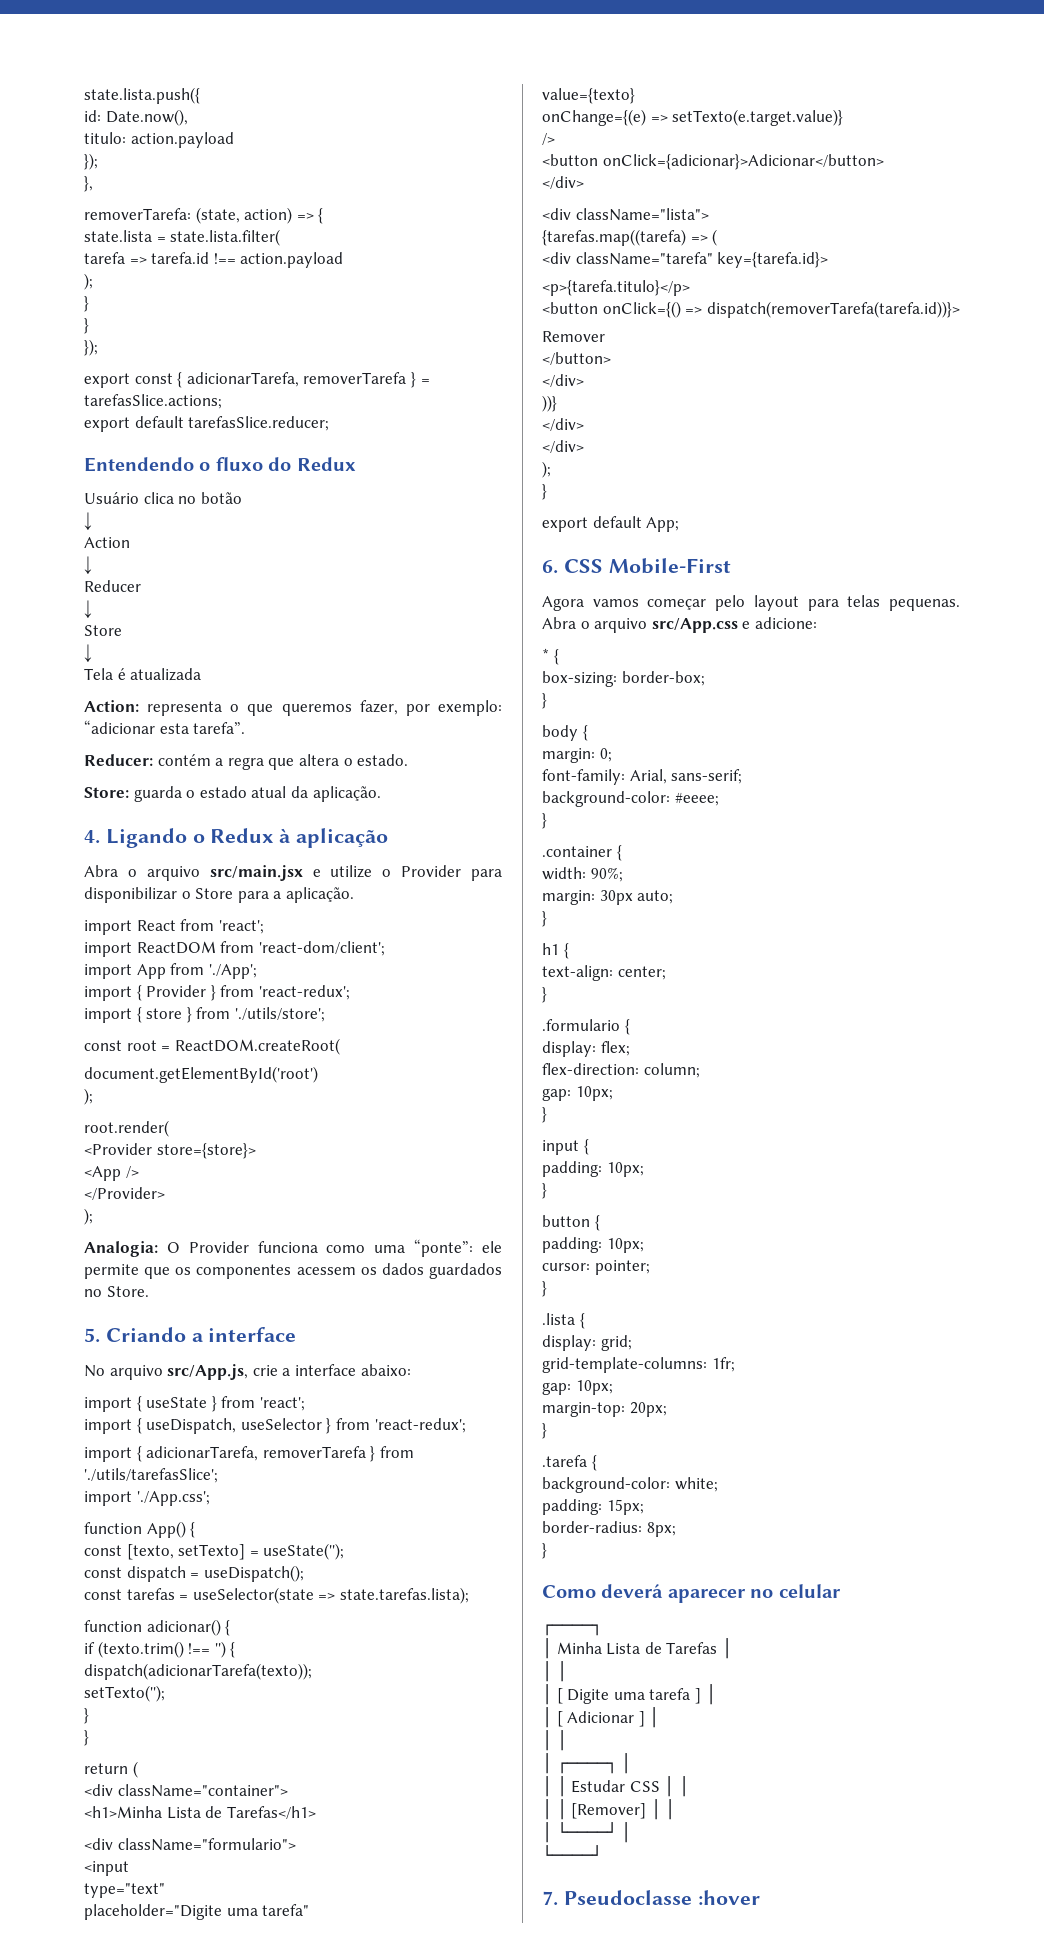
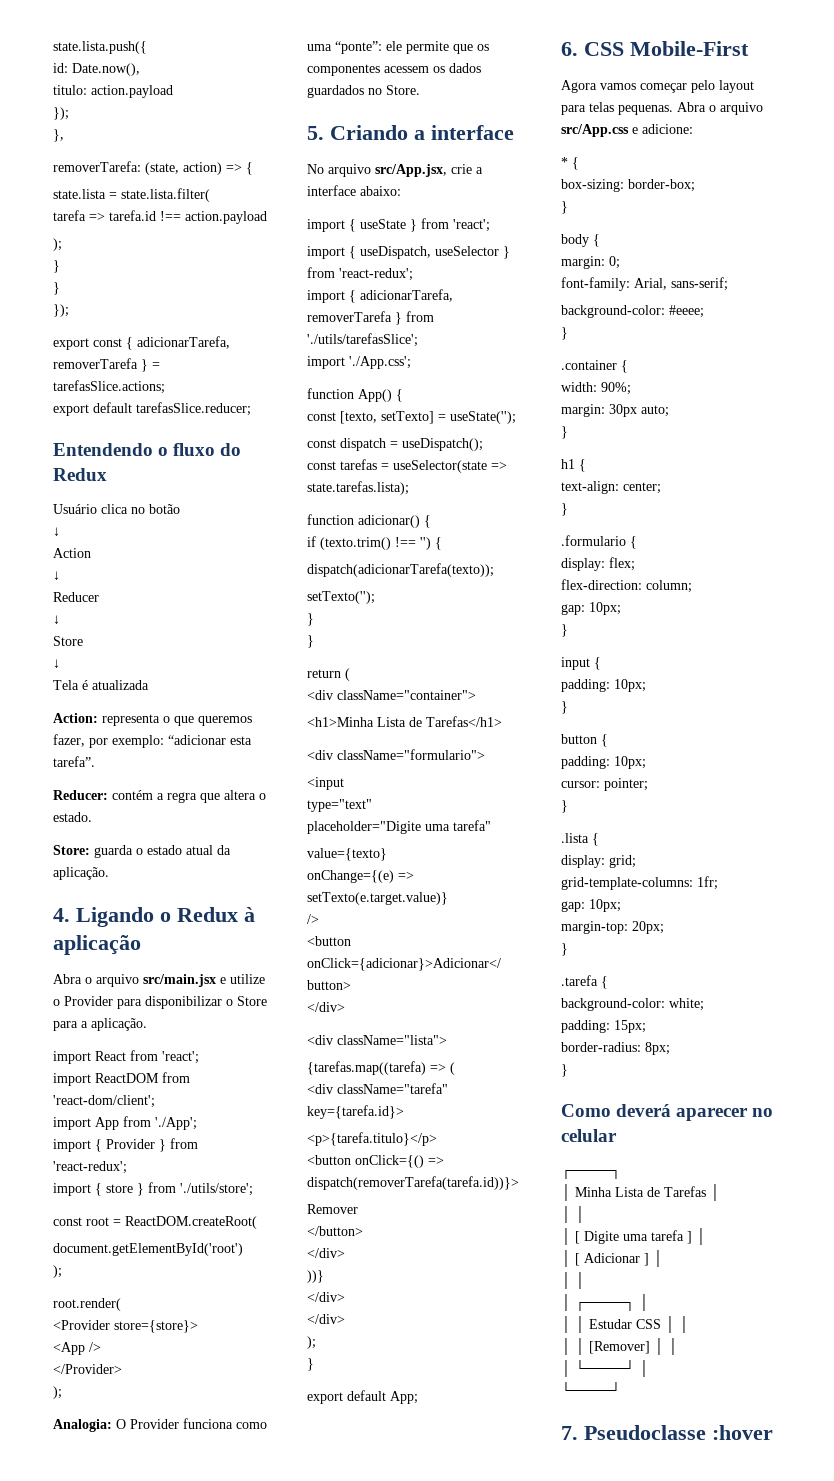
[167,1364,249,1380] src/App.js, -> [375,164,447,177] src/App.jsx,

